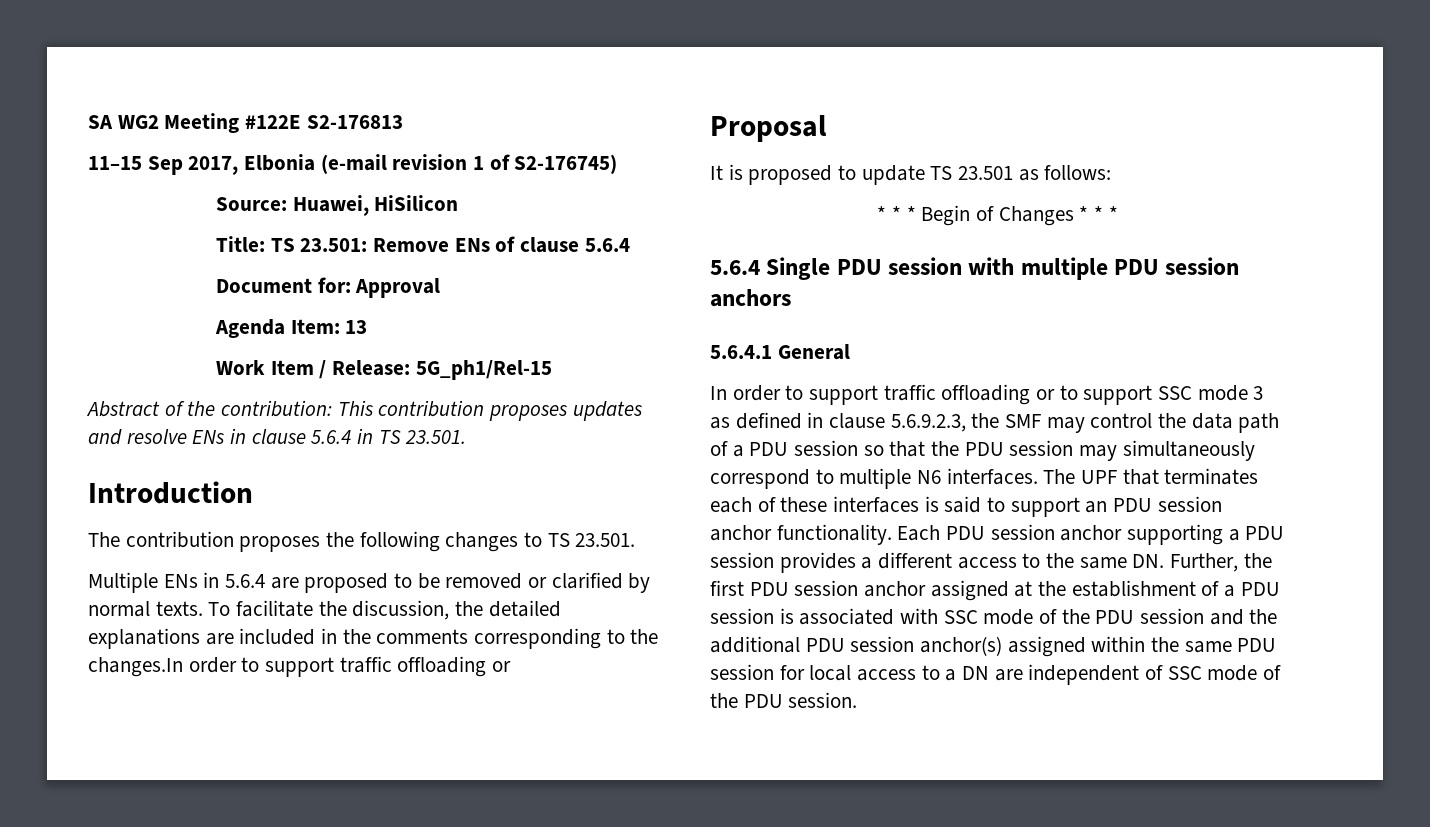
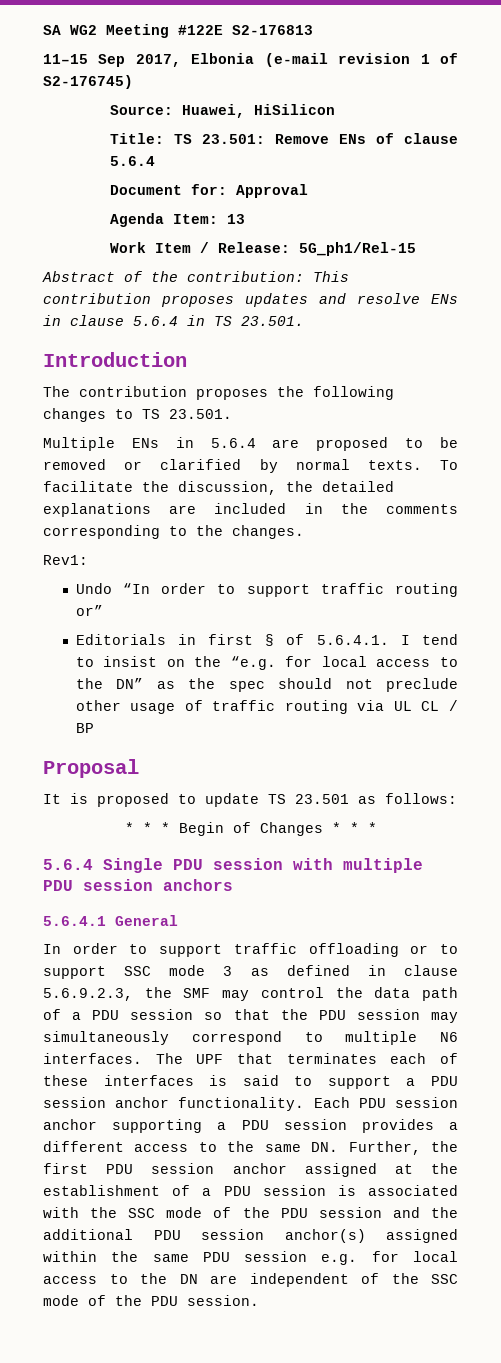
[88,656,512,677] changes.In order to support traffic offloading or -> [232,525,304,539] [43,555,88,565] [75,583,459,597] [75,605,103,616] [75,634,458,646] [75,656,459,670] [75,678,459,692] [75,700,459,714] [75,723,94,733] changes. // Rev1: // Undo “In order to support traffic routing or” // Editorials in first § of 5.6.4.1. I tend to insist on the “e.g. for local access to the DN” as the spec should not preclude other usage of traffic routing via UL CL / BP
[1085,501,1108,513] an -> [406,1078,416,1086] a
(939, 616) none -> [90,1207,118,1218] the
[779,665,957,681] for local access to a -> [321,1251,458,1265] [43,1273,167,1284] e.g. for local access to the
(1164, 672) none -> [391,1273,419,1284] the

